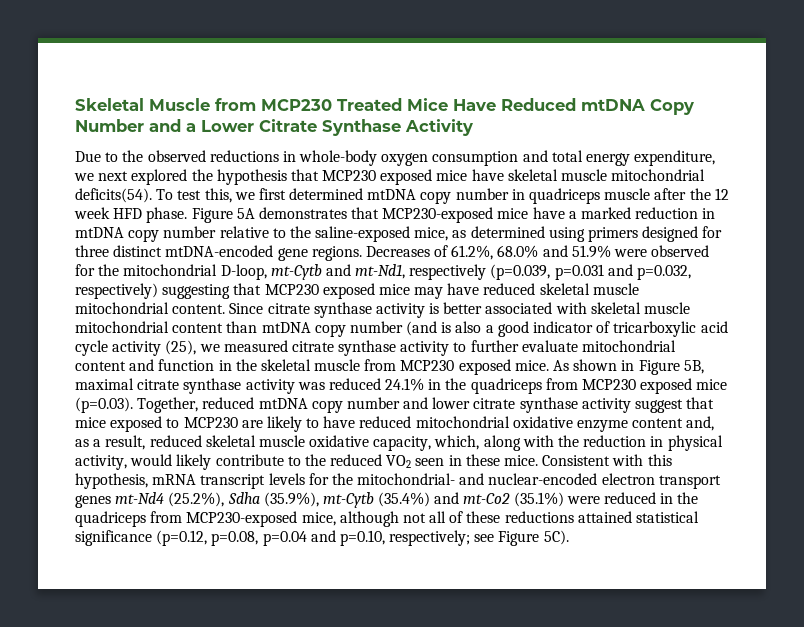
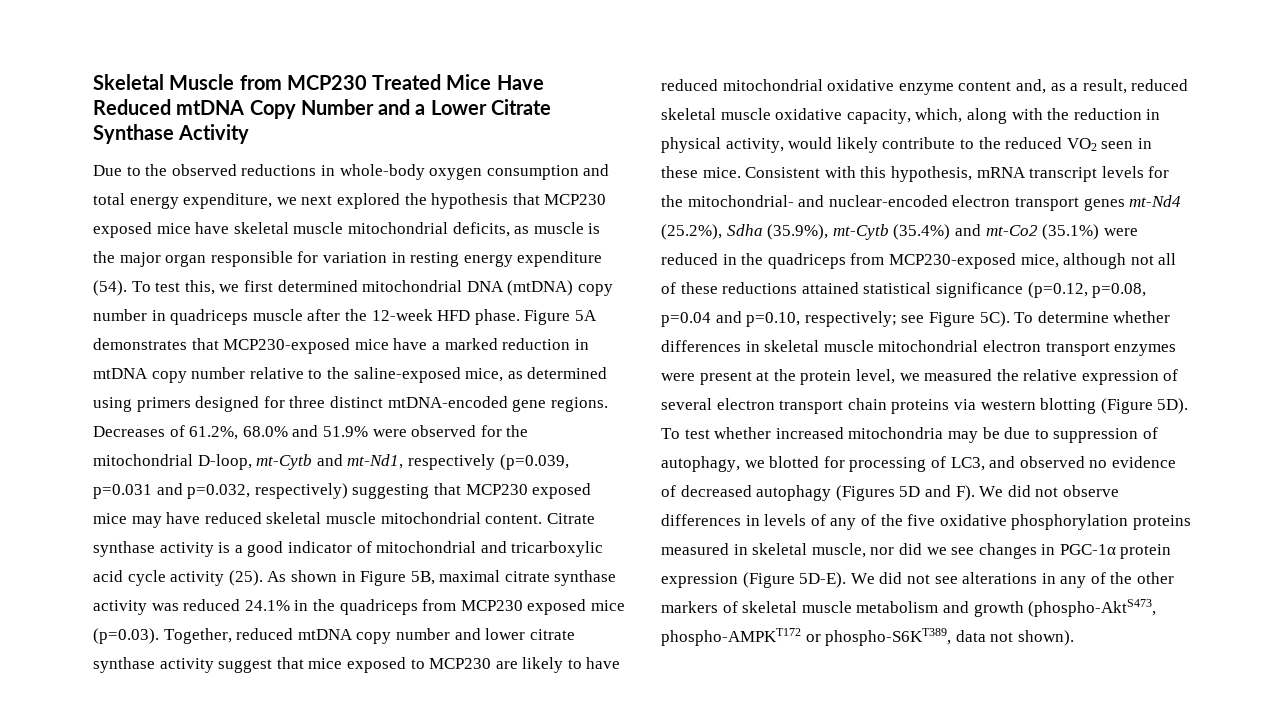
[75,188,152,203] deficits(54). -> [452,222,601,237] [93,251,603,267] [93,280,127,296] deficits, as muscle is the major organ responsible for variation in resting energy expenditure (54).
[367,189,417,200] mtDNA -> [362,280,574,296] mitochondrial DNA (mtDNA)
[714,188,729,200] [74,207,110,219] 12 week -> [371,309,433,321] 12-week
[229,303,310,314] Since citrate -> [546,513,595,524] Citrate
[443,302,691,314] [75,321,482,337] better associated with skeletal muscle mitochondrial content than mtDNA copy number (and is also -> (231, 547) none
(611, 327) none -> [376,541,507,553] mitochondrial and
[165,340,677,356] [75,359,549,375] (25), we measured citrate synthase activity to further evaluate mitochondrial content and function in the skeletal muscle from MCP230 exposed mice. -> [228,570,263,586] (25).
(569, 537) none -> [1014,311,1171,323] [661,340,1177,356] [661,369,1179,385] [661,398,1189,414] [661,427,1158,443] [661,456,1176,472] [661,485,1119,501] [661,514,1191,530] [661,543,1172,559] [661,572,1175,588] [661,599,1157,617] [661,628,1074,646] To determine whether differences in skeletal muscle mitochondrial electron transport enzymes were present at the protein level, we measured the relative expression of several electron transport chain proteins via western blotting (Figure 5D). To test whether increased mitochondria may be due to suppression of autophagy, we blotted for processing of LC3, and observed no evidence of decreased autophagy (Figures 5D and F). We did not observe differences in levels of any of the five oxidative phosphorylation proteins measured in skeletal muscle, nor did we see changes in PGC-1α protein expression (Figure 5D-E). We did not see alterations in any of the other markers of skeletal muscle metabolism and growth (phospho-AktS473, phospho-AMPKT172 or phospho-S6KT389, data not shown).

